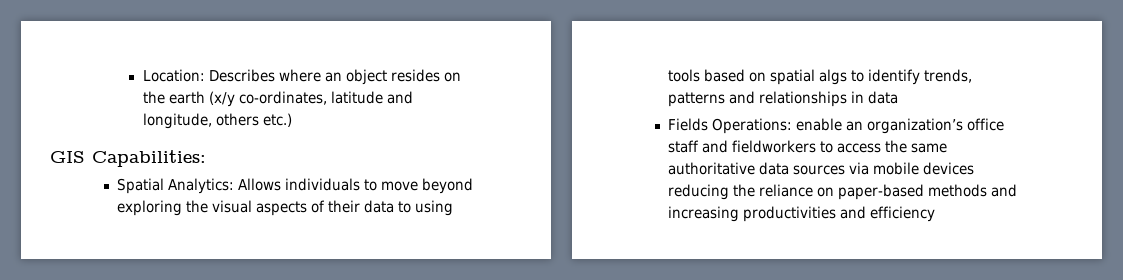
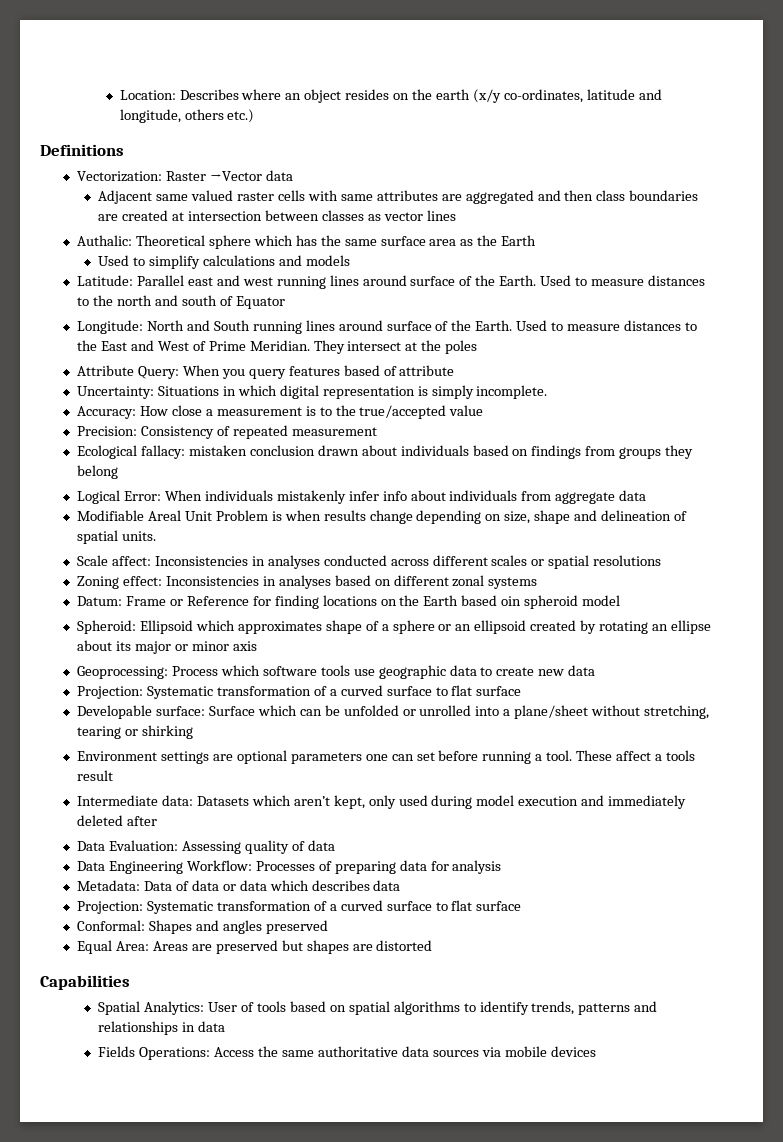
[50,150,206,167] [116,178,473,194] [116,200,453,216] GIS Capabilities: // Spatial Analytics: Allows individuals to move beyond exploring the visual aspects of their data to using -> [40,144,124,156] [77,170,293,182] [98,190,699,204] [98,210,456,221] [77,235,537,249] [98,255,350,269] [77,275,705,289] [77,295,285,309] [77,320,697,334] [77,340,478,354] [77,365,455,379] [77,385,548,399] [77,405,484,419] [77,425,377,439] [77,445,694,459] [77,465,119,479] [77,490,647,504] [77,510,687,524] [77,530,157,544] [77,555,662,569] [77,575,538,589] [77,595,621,609] [77,620,711,634] [77,640,257,654] [77,665,596,679] [77,685,522,699] [77,705,710,719] [77,725,193,739] [77,750,695,764] [77,770,114,781] [77,795,687,809] [77,815,158,826] [77,840,335,854] [77,860,502,874] [77,880,401,891] [77,900,522,914] [77,920,328,934] [77,940,433,954] [40,975,130,990] [98,1001,255,1015] Definitions // Vectorization: Raster →Vector data // Adjacent same valued raster cells with same attributes are aggregated and then class boundaries are created at intersection between classes as vector lines // Authalic: Theoretical sphere which has the same surface area as the Earth // Used to simplify calculations and models // Latitude: Parallel east and west running lines around surface of the Earth. Used to measure distances to the north and south of Equator // Longitude: North and South running lines around surface of the Earth. Used to measure distances to the East and West of Prime Meridian. They intersect at the poles // Attribute Query: When you query features based of attribute // Uncertainty: Situations in which digital representation is simply incomplete. // Accuracy: How close a measurement is to the true/accepted value // Precision: Consistency of repeated measurement // Ecological fallacy: mistaken conclusion drawn about individuals based on findings from groups they belong // Logical Error: When individuals mistakenly infer info about individuals from aggregate data // Modifiable Areal Unit Problem is when results change depending on size, shape and delineation of spatial units. // Scale affect: Inconsistencies in analyses conducted across different scales or spatial resolutions // Zoning effect: Inconsistencies in analyses based on different zonal systems // Datum: Frame or Reference for finding locations on the Earth based oin spheroid model // Spheroid: Ellipsoid which approximates shape of a sphere or an ellipsoid created by rotating an ellipse about its major or minor axis // Geoprocessing: Process which software tools use geographic data to create new data // Projection: Systematic transformation of a curved surface to flat surface // Developable surface: Surface which can be unfolded or unrolled into a plane/sheet without stretching, tearing or shirking // Environment settings are optional parameters one can set before running a tool. These affect a tools result // Intermediate data: Datasets which aren’t kept, only used during model execution and immediately deleted after // Data Evaluation: Assessing quality of data // Data Engineering Workflow: Processes of preparing data for analysis // Metadata: Data of data or data which describes data // Projection: Systematic transformation of a curved surface to flat surface // Conformal: Shapes and angles preserved // Equal Area: Areas are preserved but shapes are distorted // Capabilities // Spatial Analytics: User of
[818,69,847,85] algs -> [393,1001,460,1015] algorithms
[795,118,1004,134] [667,140,881,153] enable an organization’s office staff and fieldworkers to access -> [214,1047,255,1057] Access
[667,184,1017,200] [667,206,935,222] reducing the reliance on paper-based methods and increasing productivities and efficiency -> (596, 1051) none

